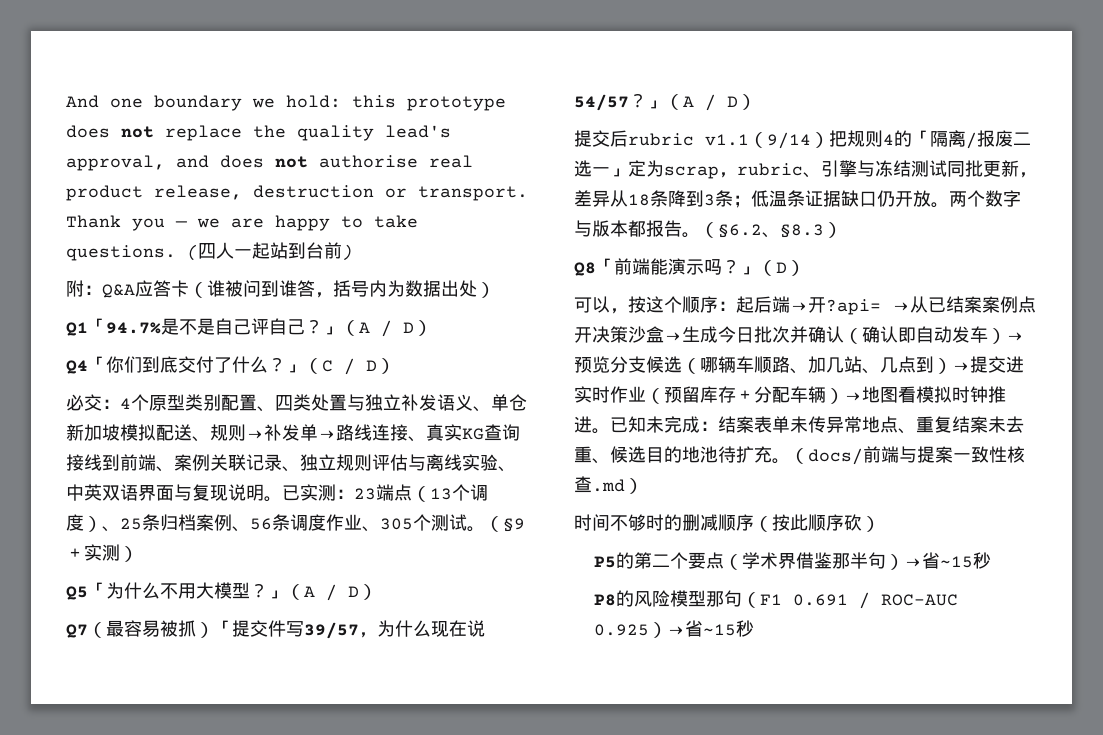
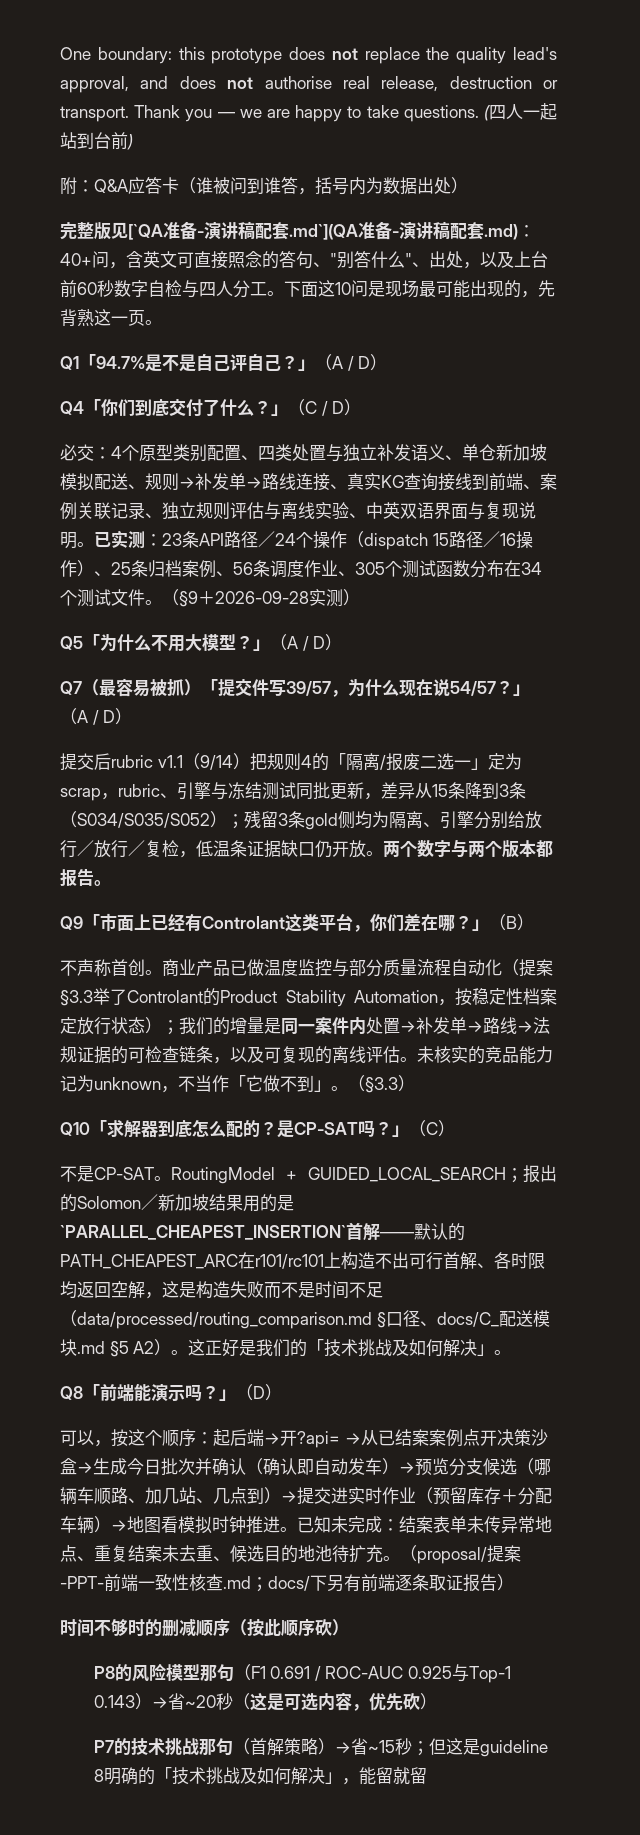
[66,95,341,111] And one boundary we hold: -> [60,47,172,64] One boundary:
[66,185,143,201] product -> (370, 82) none
(495, 290) none -> [60,221,535,240] [60,250,548,269] [60,280,555,298] [60,309,162,327] // 完整版见[`QA准备-演讲稿配套.md`](QA准备-演讲稿配套.md)：40+问，含英文可直接照念的答句、"别答什么"、出处，以及上台前60秒数字自检与四人分工。下面这10问是现场最可能出现的，先背熟这一页。
[376,484,488,502] [66,514,84,531] 端点（13个调度 -> [182,531,533,550] [60,560,77,577] 条API路径／24个操作（dispatch 15路径／16操作
(467, 522) none -> [436,560,542,578] [60,589,145,607] 函数分布在34个测试文件
(84, 553) none -> [215,591,309,604] 2026-09-28
[628,194,650,206] 18 -> [432,784,448,797] 15
[733,195,751,208] ； -> [60,811,542,830] [60,840,196,858] （S034/S035/S052）；残留3条gold侧均为隔离、引擎分别给放行／放行／复检，
(592, 228) none -> [468,841,502,857] 两个
[700,222,842,238] （§6.2、§8.3） -> [60,913,534,932] [60,959,553,977] [60,988,557,1007] [60,1017,550,1035] [60,1046,553,1064] [60,1075,415,1093] [60,1119,455,1138] [60,1165,557,1184] [60,1194,294,1212] [60,1222,465,1241] [60,1252,545,1270] [60,1281,383,1299] [60,1310,550,1329] [60,1339,512,1357] // Q9「市面上已经有Controlant这类平台，你们差在哪？」（B） // 不声称首创。商业产品已做温度监控与部分质量流程自动化（提案§3.3举了Controlant的Product Stability Automation，按稳定性档案定放行状态）；我们的增量是同一案件内处置→补发单→路线→法规证据的可检查链条，以及可复现的离线评估。未核实的竞品能力记为unknown，不当作「它做不到」。（§3.3） // Q10「求解器到底怎么配的？是CP-SAT吗？」（C） // 不是CP-SAT。RoutingModel + GUIDED_LOCAL_SEARCH；报出的Solomon／新加坡结果用的是`PARALLEL_CHEAPEST_INSERTION`首解——默认的PATH_CHEAPEST_ARC在r101/rc101上构造不出可行首解、各时限均返回空解，这是构造失败而不是时间不足（data/processed/routing_comparison.md §口径、docs/C_配送模块.md §5 A2）。这正好是我们的「技术挑战及如何解决」。
[808,446,1025,465] [574,476,625,493] docs/前端与提案一致性核查.md -> [417,1545,521,1564] [60,1574,497,1592] proposal/提案-PPT-前端一致性核查.md；docs/下另有前端逐条取证报告
[594,552,992,570] // P5的第二个要点（学术界借鉴那半句）→省~15秒 -> (349, 1627) none
[649,620,755,638] ）→省~15秒 -> [451,1664,511,1683] [93,1692,437,1711] [93,1738,548,1757] [93,1767,427,1785] 与Top-1 0.143）→省~20秒（这是可选内容，优先砍） // P7的技术挑战那句（首解策略）→省~15秒；但这是guideline 8明确的「技术挑战及如何解决」，能留就留

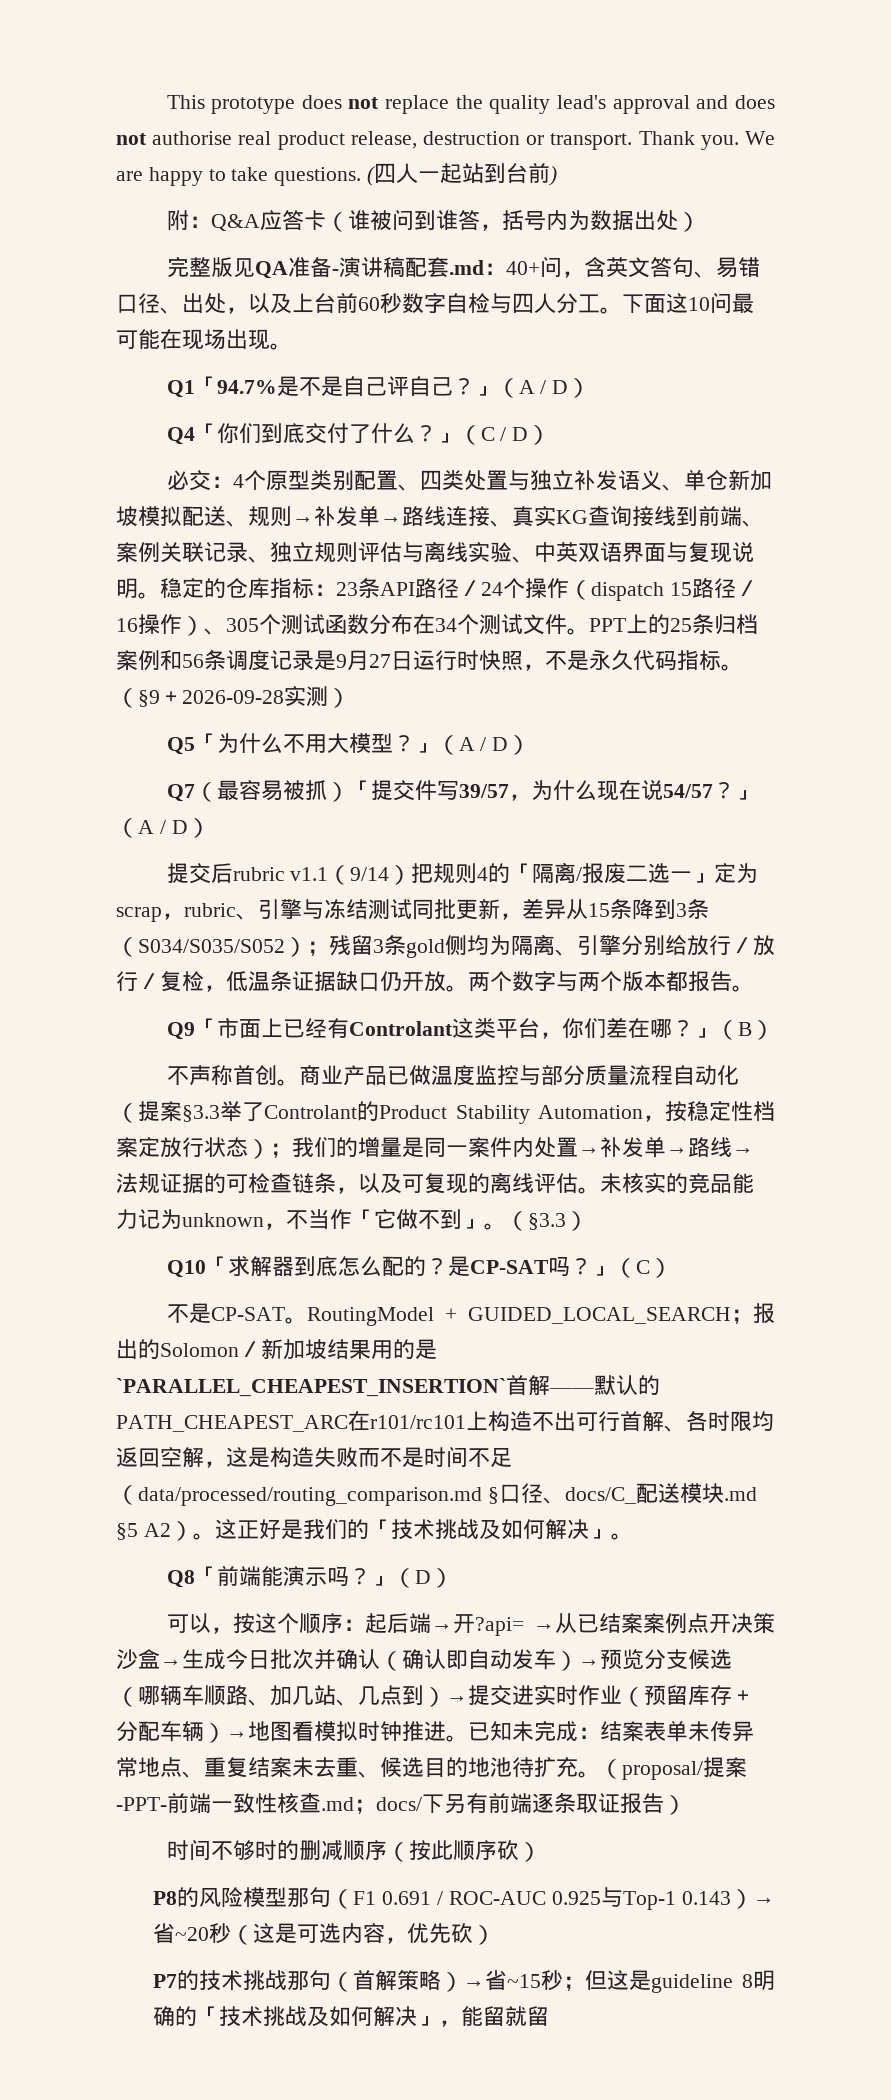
[60,47,205,64] One boundary: this -> [166,95,205,109] This
[60,76,129,93] approval, -> [612,95,690,114] approval
(370, 82) none -> [277,131,345,150] product
[185,109,262,122] you — we -> [700,131,775,150] you. We
[128,221,535,240] [60,250,412,269] [`QA准备-演讲稿配套.md`](QA准备-演讲稿配套.md)：40+问，含英文可直接照念的答句、"别答什么" -> [254,256,760,279] [116,293,160,314] QA准备-演讲稿配套.md：40+问，含英文答句、易错口径
[368,280,555,298] [60,309,145,327] 是现场最可能出现的，先背熟这一页 -> [732,293,754,313] [116,329,270,350] 最可能在现场出现
[94,530,145,548] 已实测 -> [160,578,314,599] 稳定的仓库指标
[111,560,355,578] 25条归档案例、56条调度作业、 -> (226, 631) none
(162, 602) none -> [589,614,758,634] [116,650,743,671] PPT上的25条归档案例和56条调度记录是9月27日运行时快照，不是永久代码指标。

